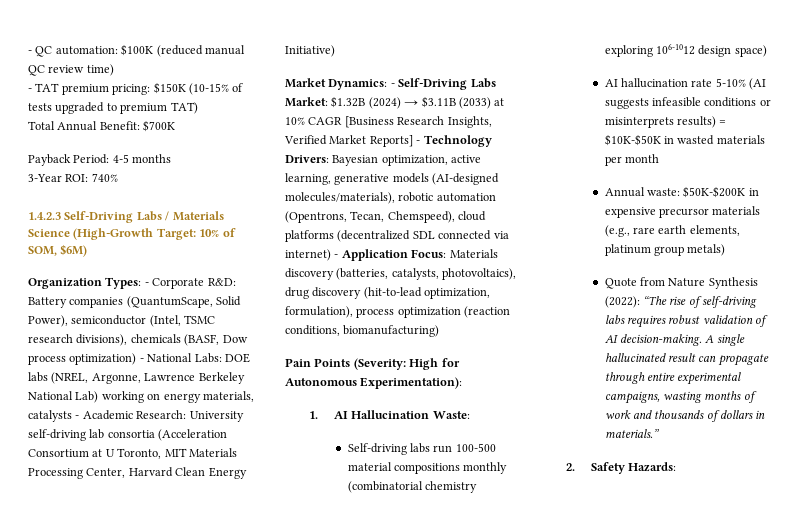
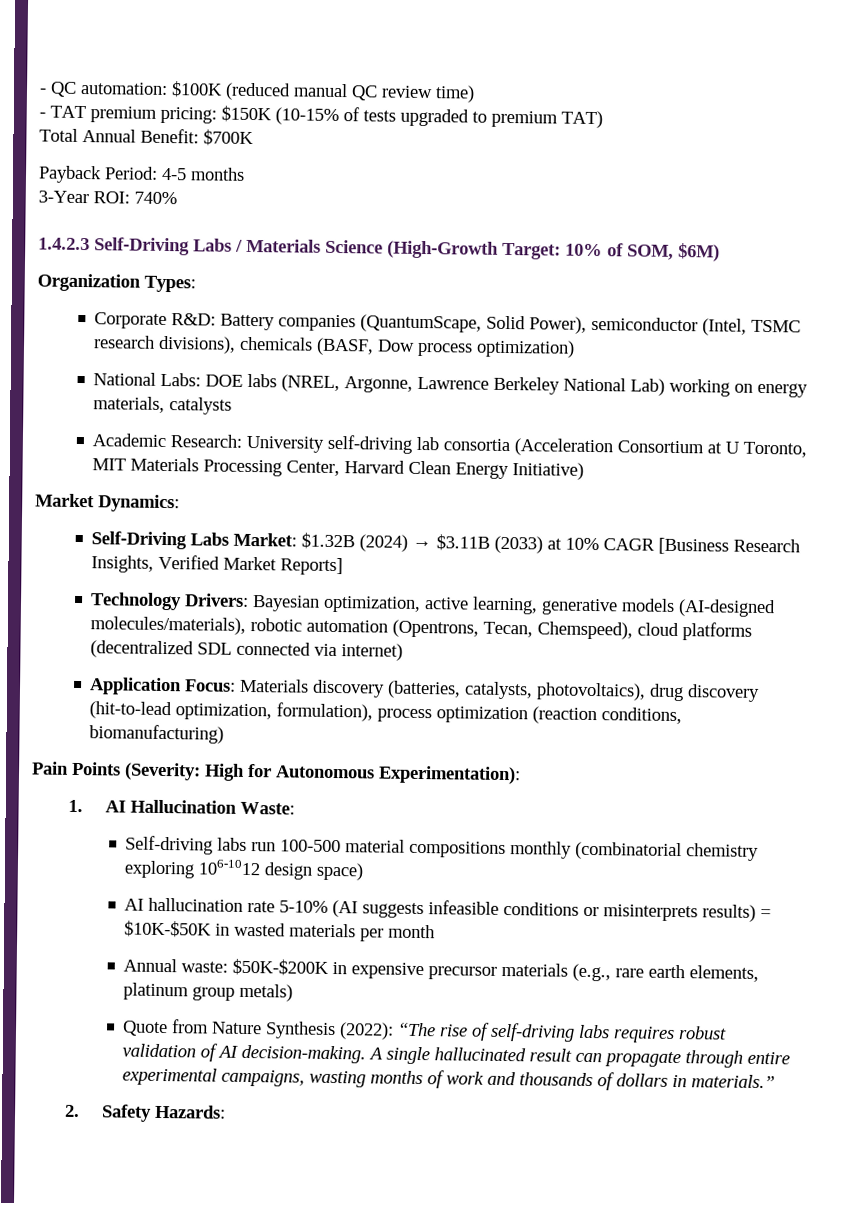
[144,282,149,286] - -> (196, 284) //
[139,358,144,362] - -> (576, 348) //
[75,415,80,419] - -> (233, 406) //
[390,83,395,87] - -> (180, 503) //
[416,140,421,144] - -> (344, 566) //
[334,254,339,258] - -> (404, 652) //

